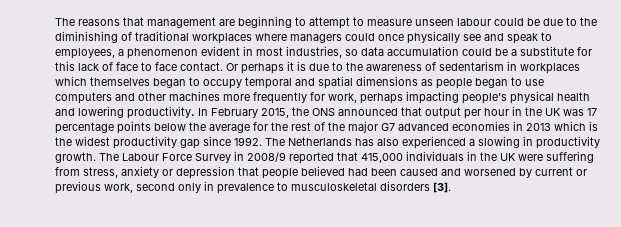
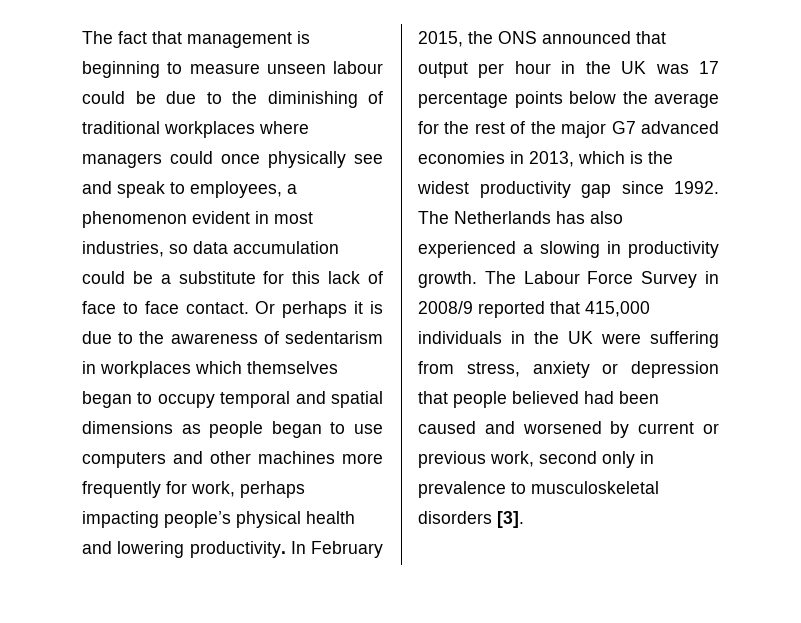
[55,18,120,26] The reasons -> [82,31,147,44] The fact
[219,19,235,26] are -> [297,31,310,44] is
[309,17,364,29] attempt to -> (183, 68) none
[526,123,551,131] 2013 -> [529,151,574,167] 2013,

